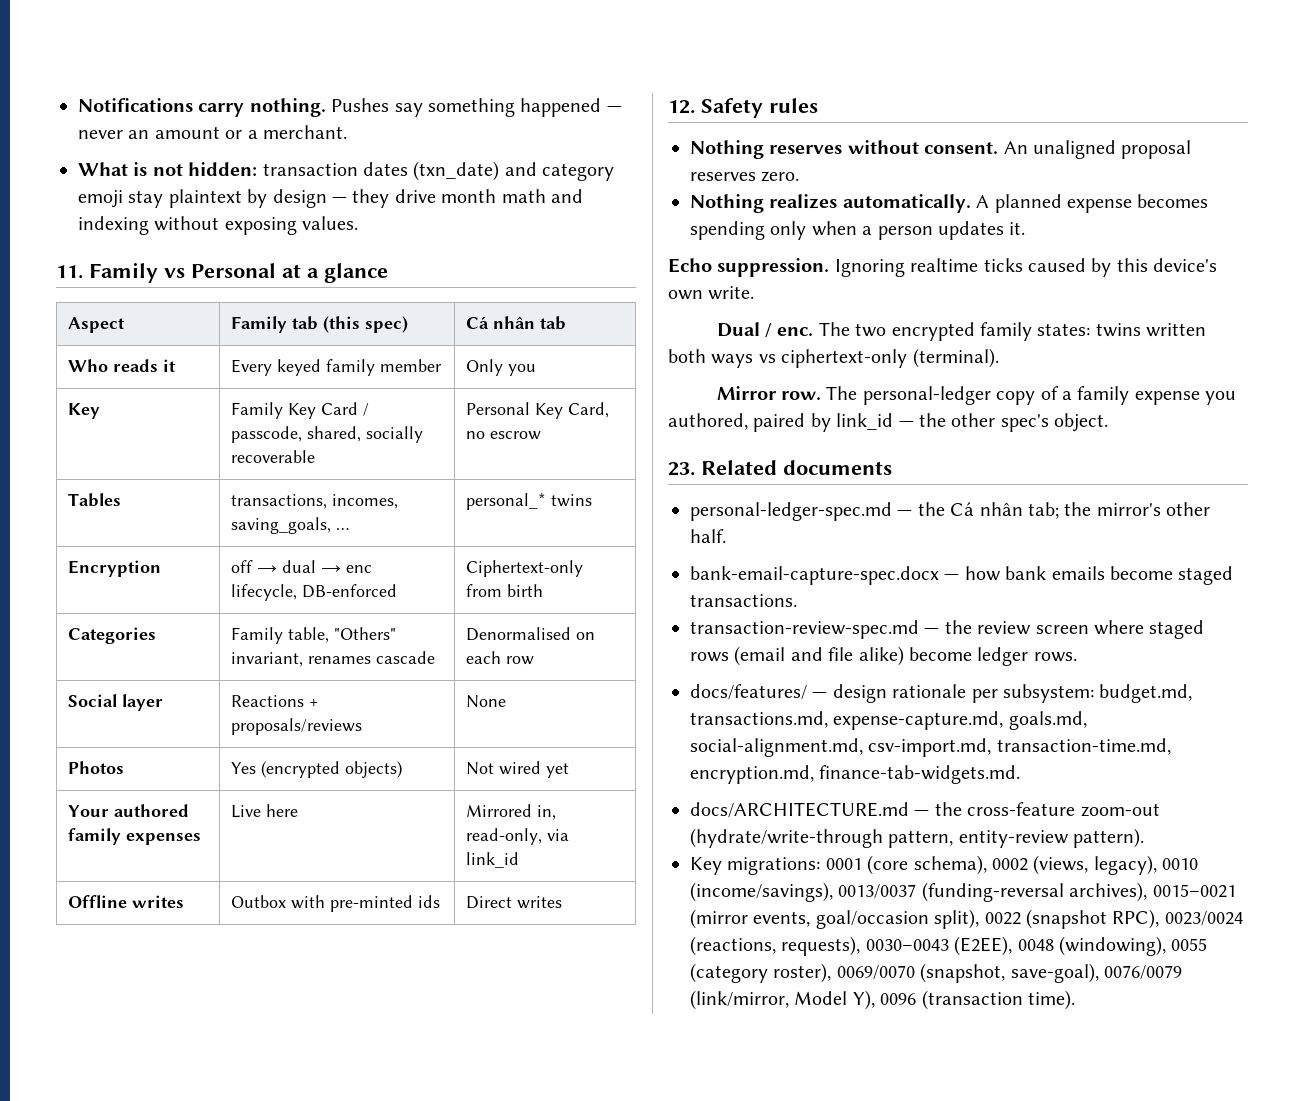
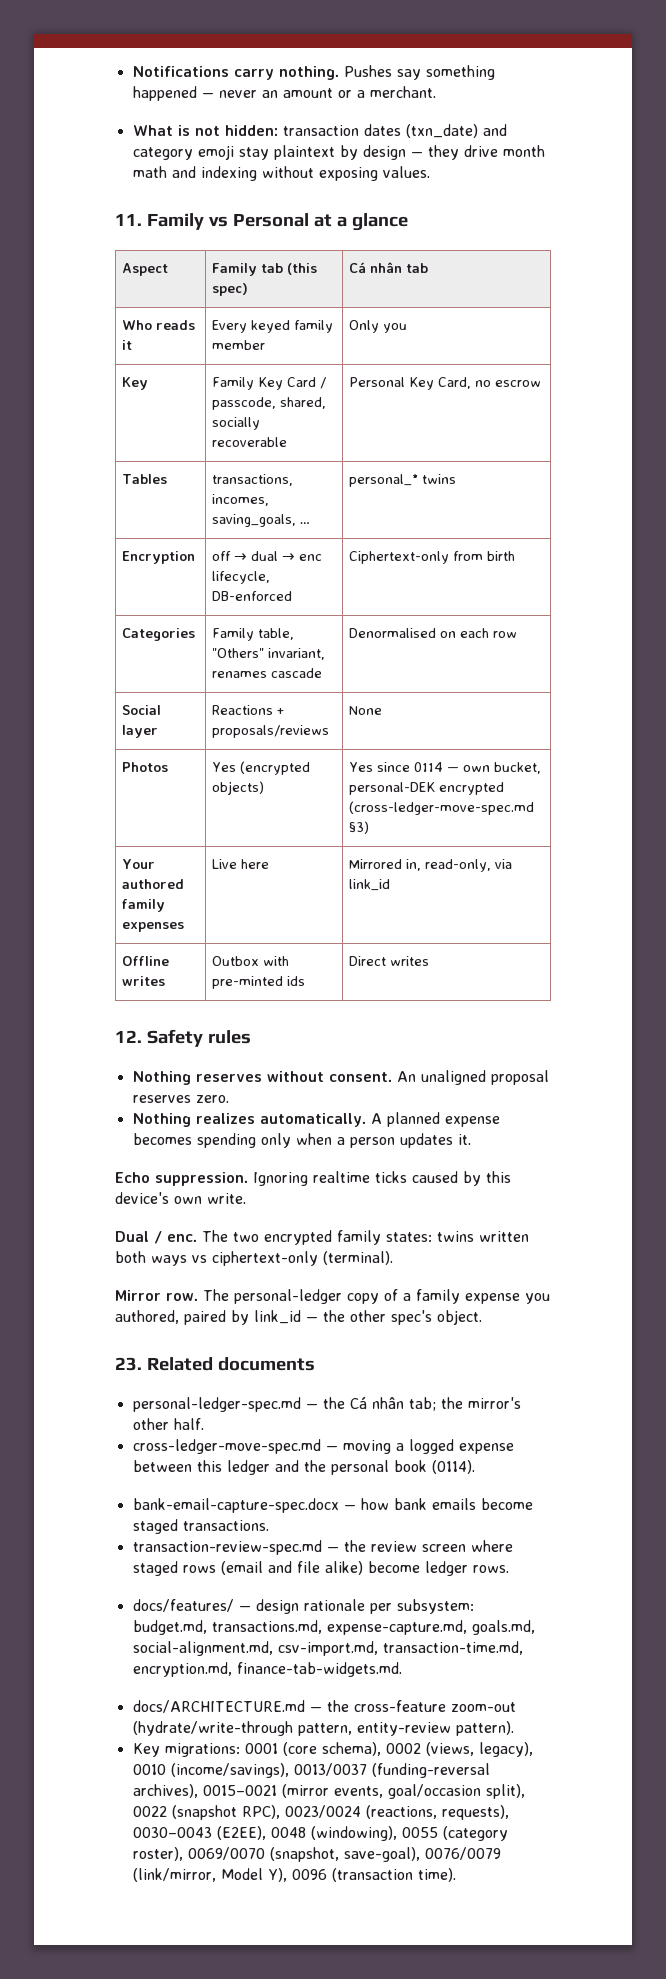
[466,761,570,778] Not wired yet -> [349,762,542,774] [349,782,505,795] [349,801,535,815] [349,821,370,834] Yes since 0114 — own bucket, personal-DEK encrypted (cross-ledger-move-spec.md §3)
(726, 536) none -> [132,1439,514,1454] [132,1460,475,1475] // cross-ledger-move-spec.md — moving a logged expense between this ledger and the personal book (0114).

